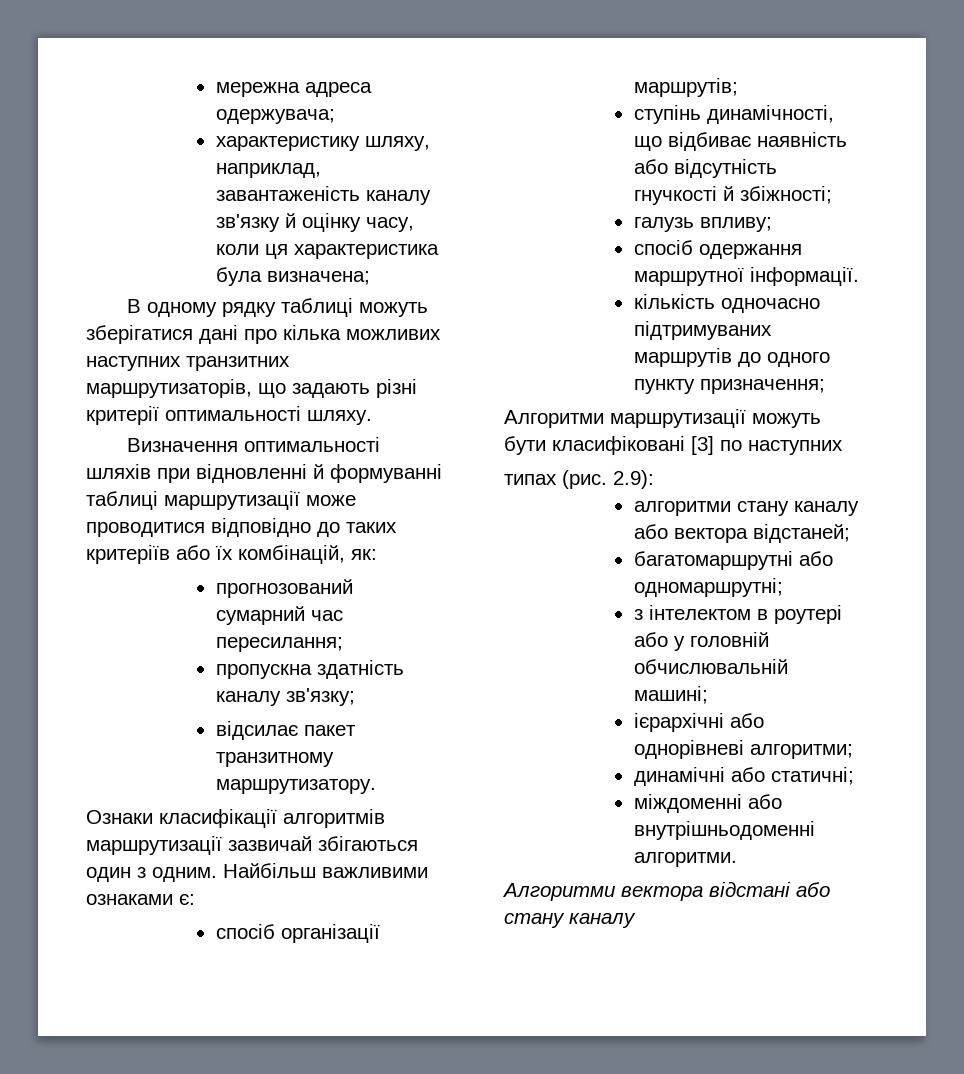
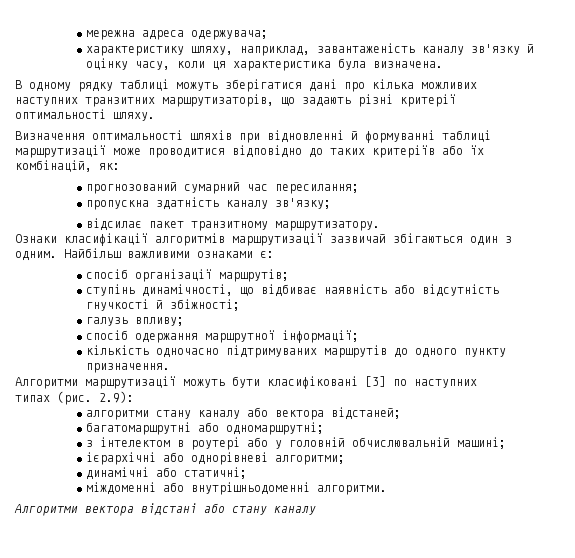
[266,271,370,285] визначена; -> [372,61,443,68] визначена.
[749,267,859,286] інформації. -> [281,330,359,343] інформації;
[699,379,825,394] призначення; -> [85,363,170,373] призначення.

